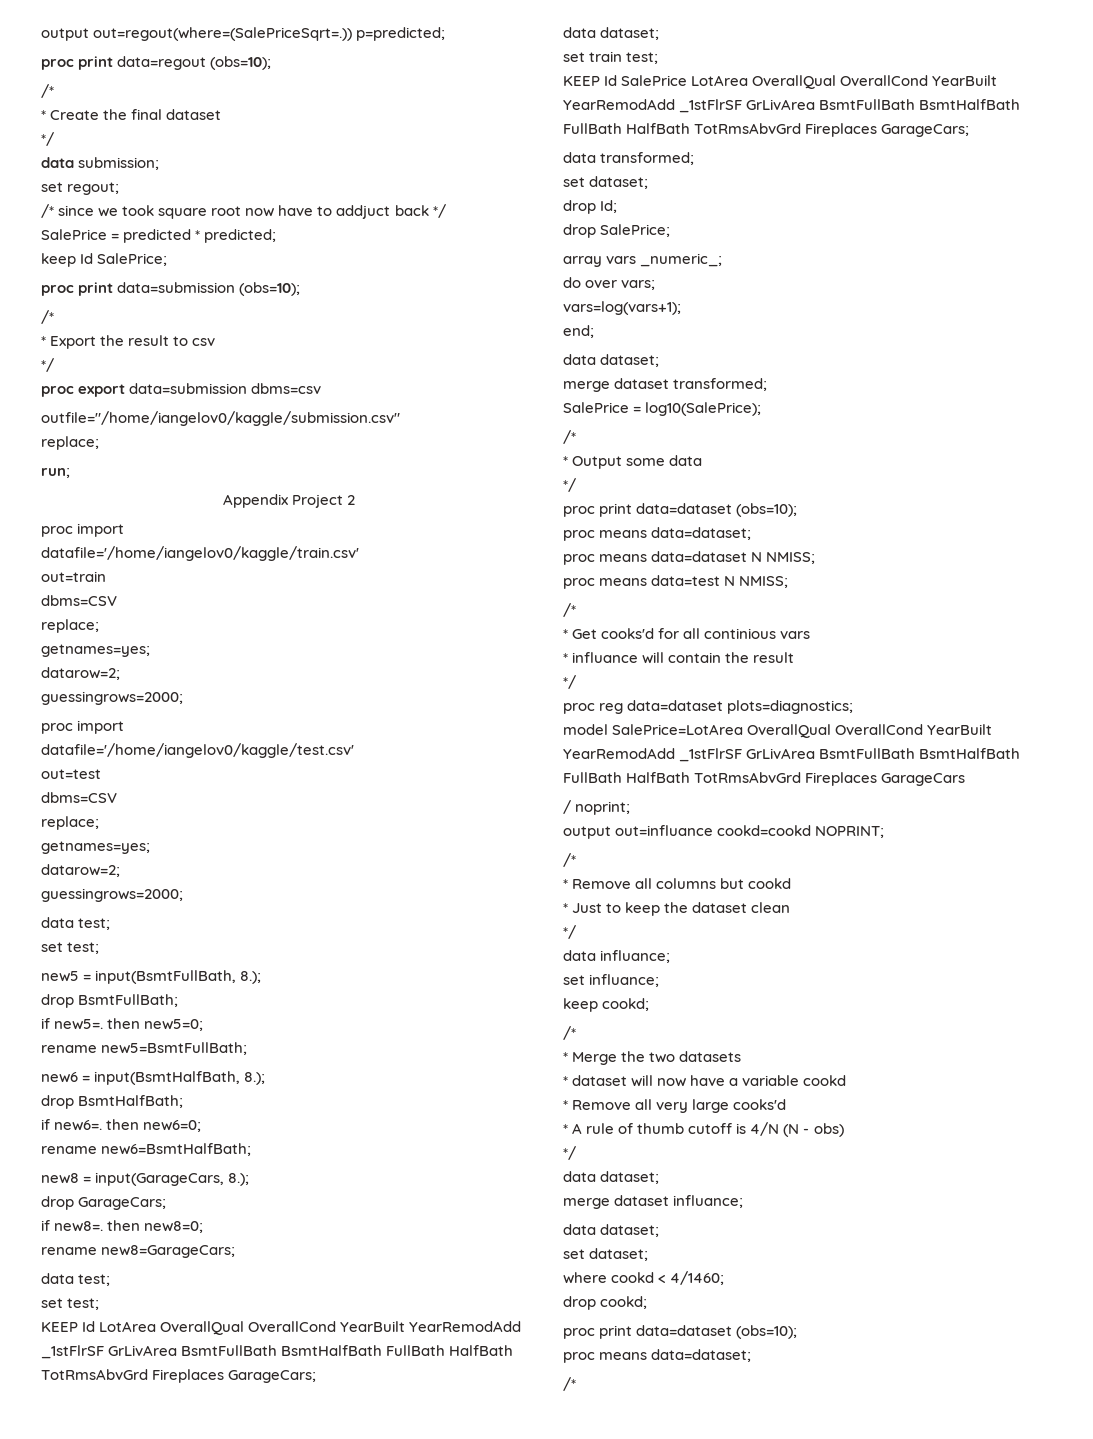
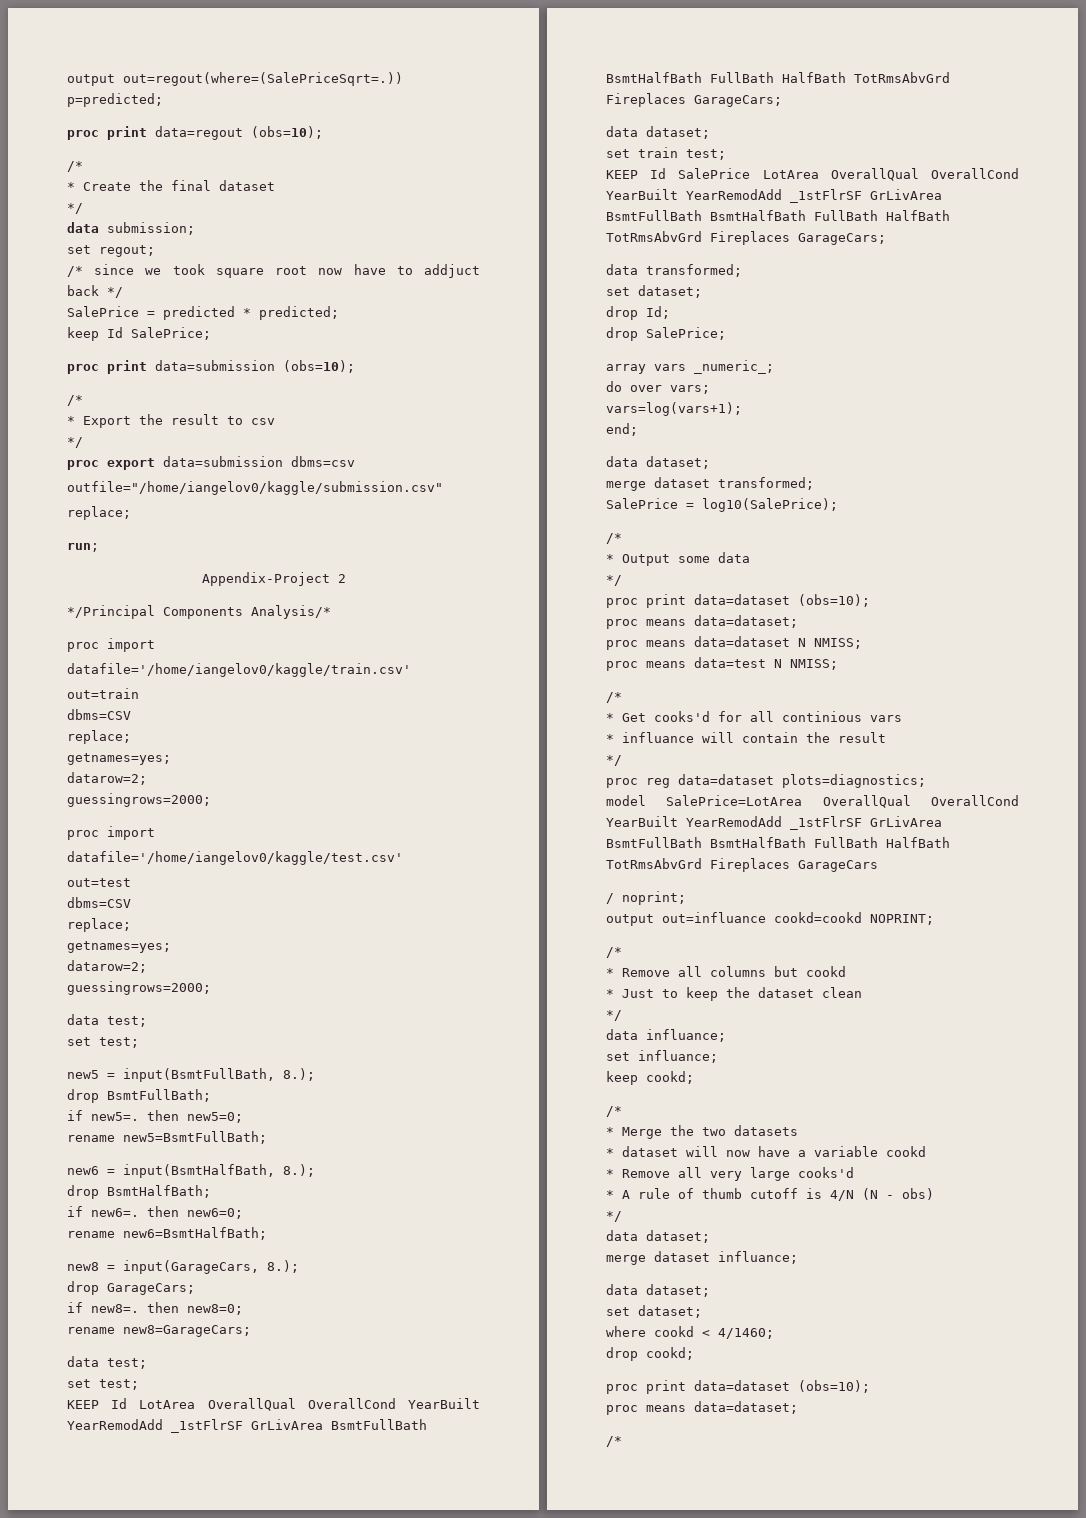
[222,494,343,508] Appendix Project -> [201,572,330,586] Appendix-Project
(356, 500) none -> [67,605,331,619] // */Principal Components Analysis/*

